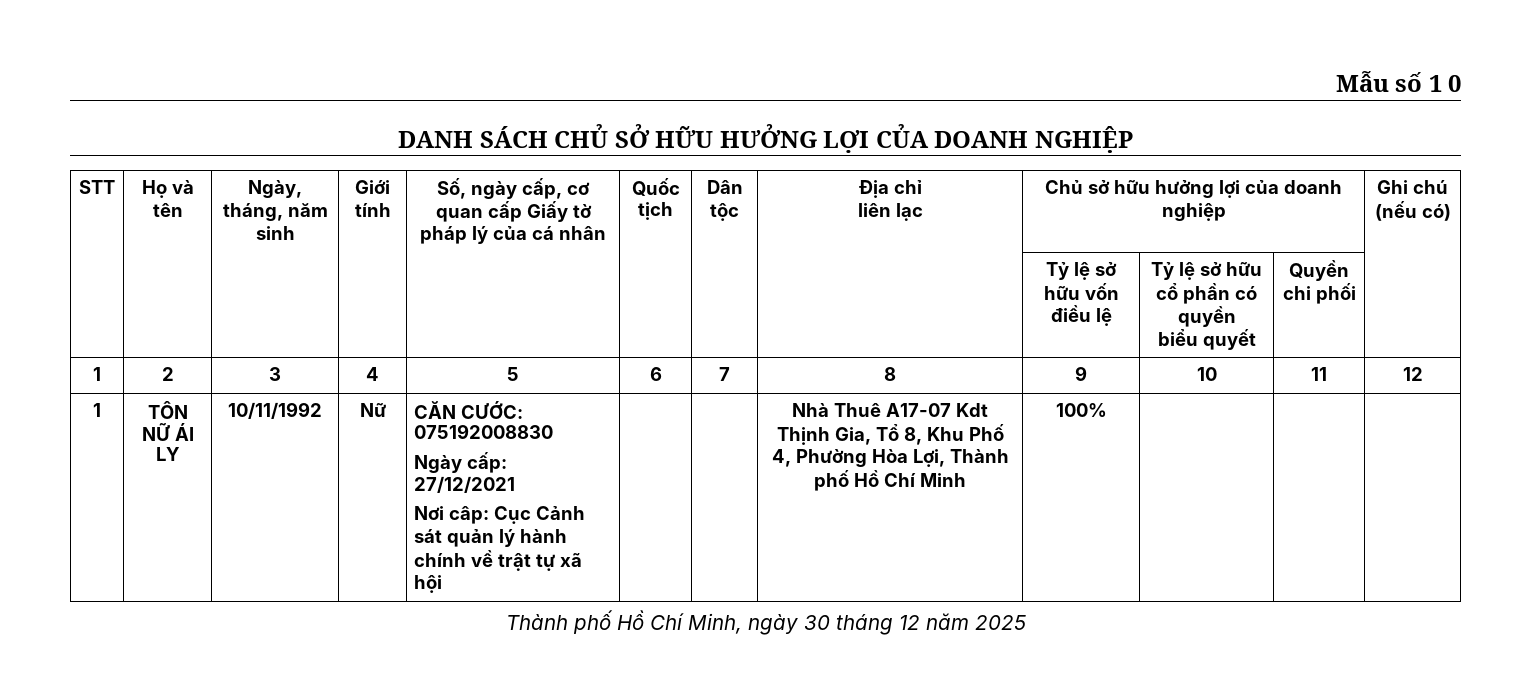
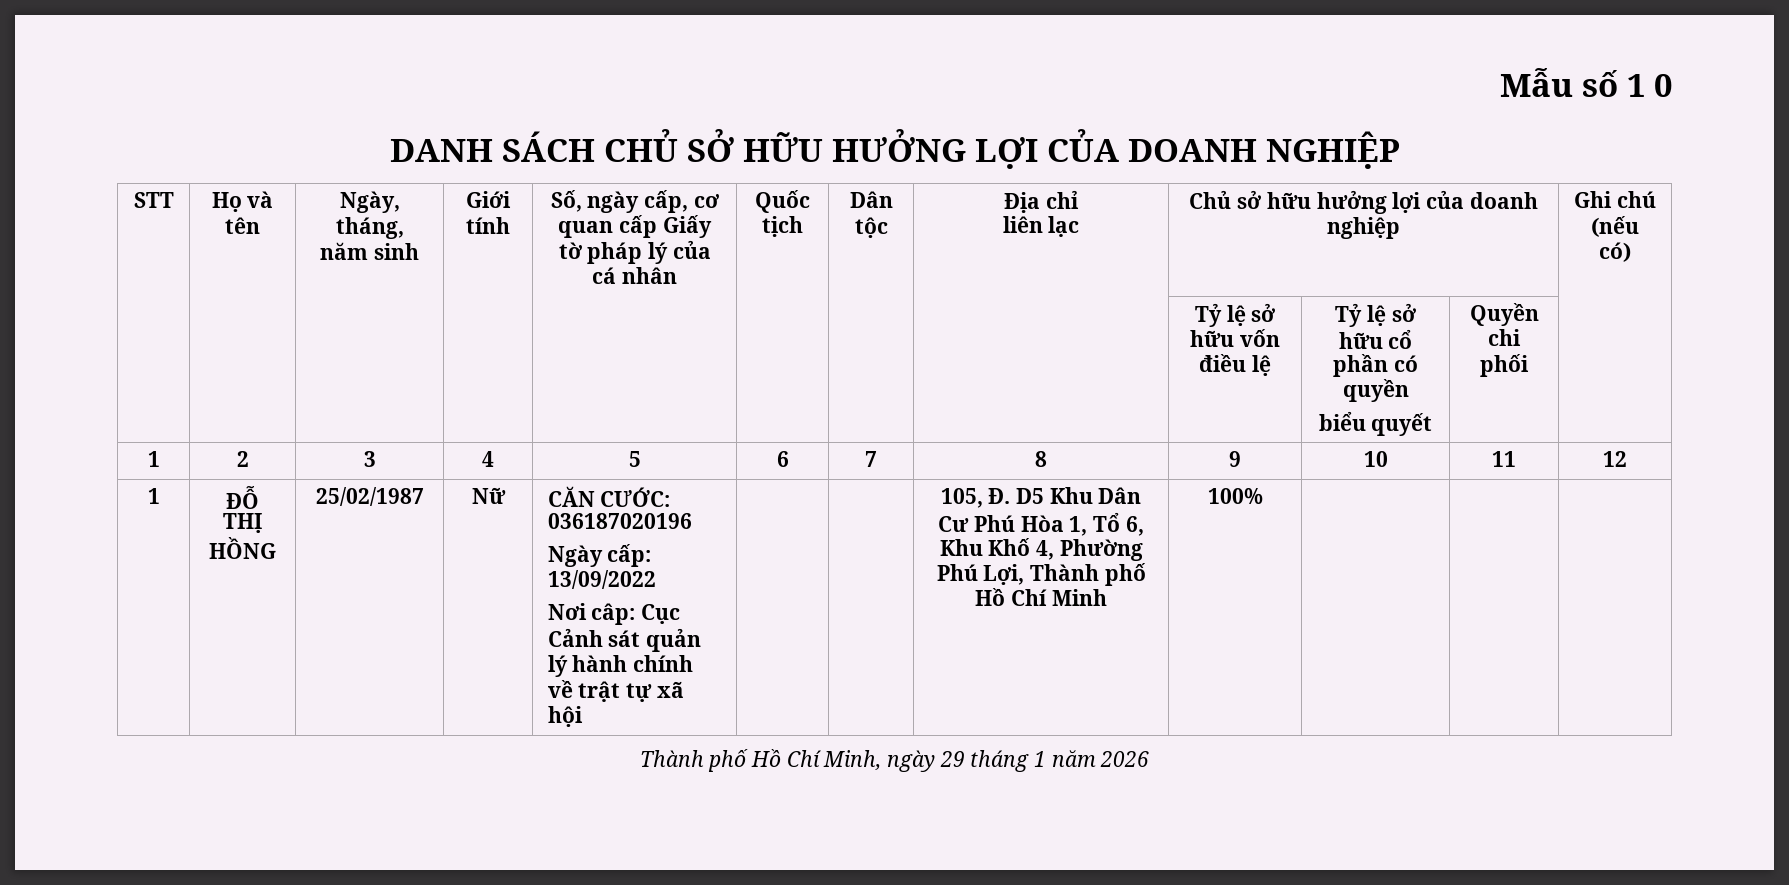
[147,401,188,419] [141,423,194,441] [155,447,180,461] [228,402,322,419] TÔN NỮ ÁI LY | 10/11/1992 -> [226,486,259,509] [223,513,262,533] [209,537,276,559] [315,487,424,506] ĐỖ THỊ HỒNG | 25/02/1987
[414,424,554,439] 075192008830 -> [547,513,692,529] 036187020196
[414,476,516,493] 27/12/2021 -> [547,570,656,589] 13/09/2022
[792,403,989,417] [776,424,1004,445] Nhà Thuê A17-07 Kdt Thịnh Gia, Tổ 8, Khu Phố -> [940,487,1142,508] [938,512,1144,536] [939,538,1031,556] 105, Đ. D5 Khu Dân Cư Phú Hòa 1, Tổ 6, Khu Khố
[871,449,908,463] Hòa -> [936,564,978,581] Phú
[803,613,1026,635] 30 tháng 12 năm 2025 -> [939,750,1150,772] 29 tháng 1 năm 2026

